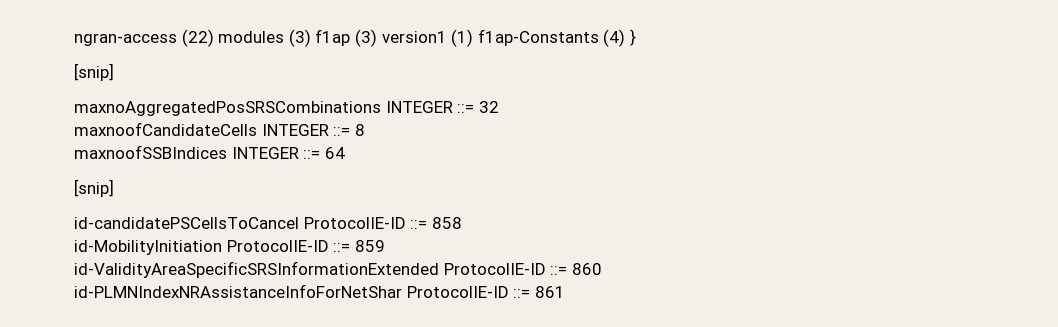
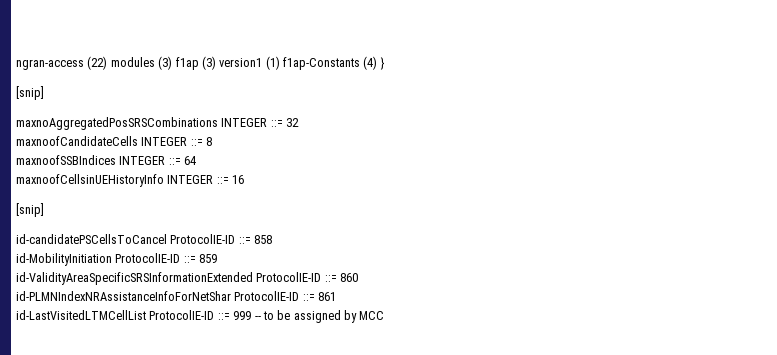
(345, 153) none -> [16,174,245,187] // maxnoofCellsinUEHistoryInfo INTEGER ::= 16
(565, 292) none -> [16,310,385,323] // id-LastVisitedLTMCellList ProtocolIE-ID ::= 999 -- to be assigned by MCC

